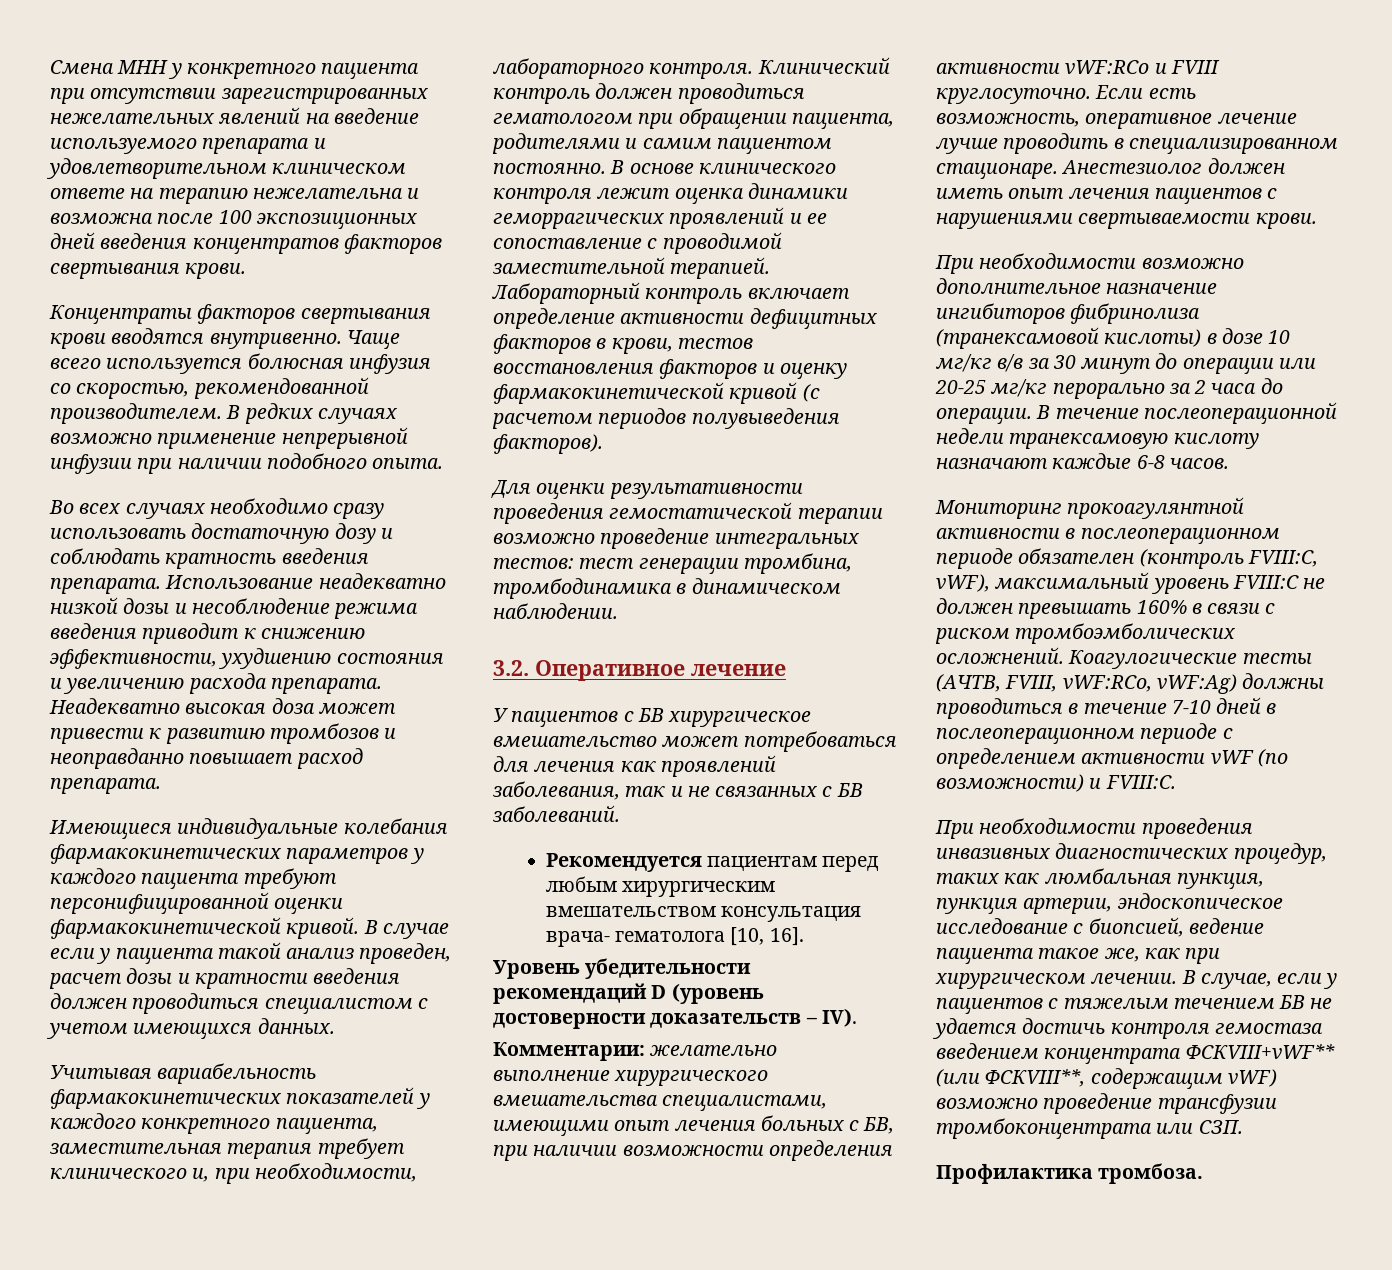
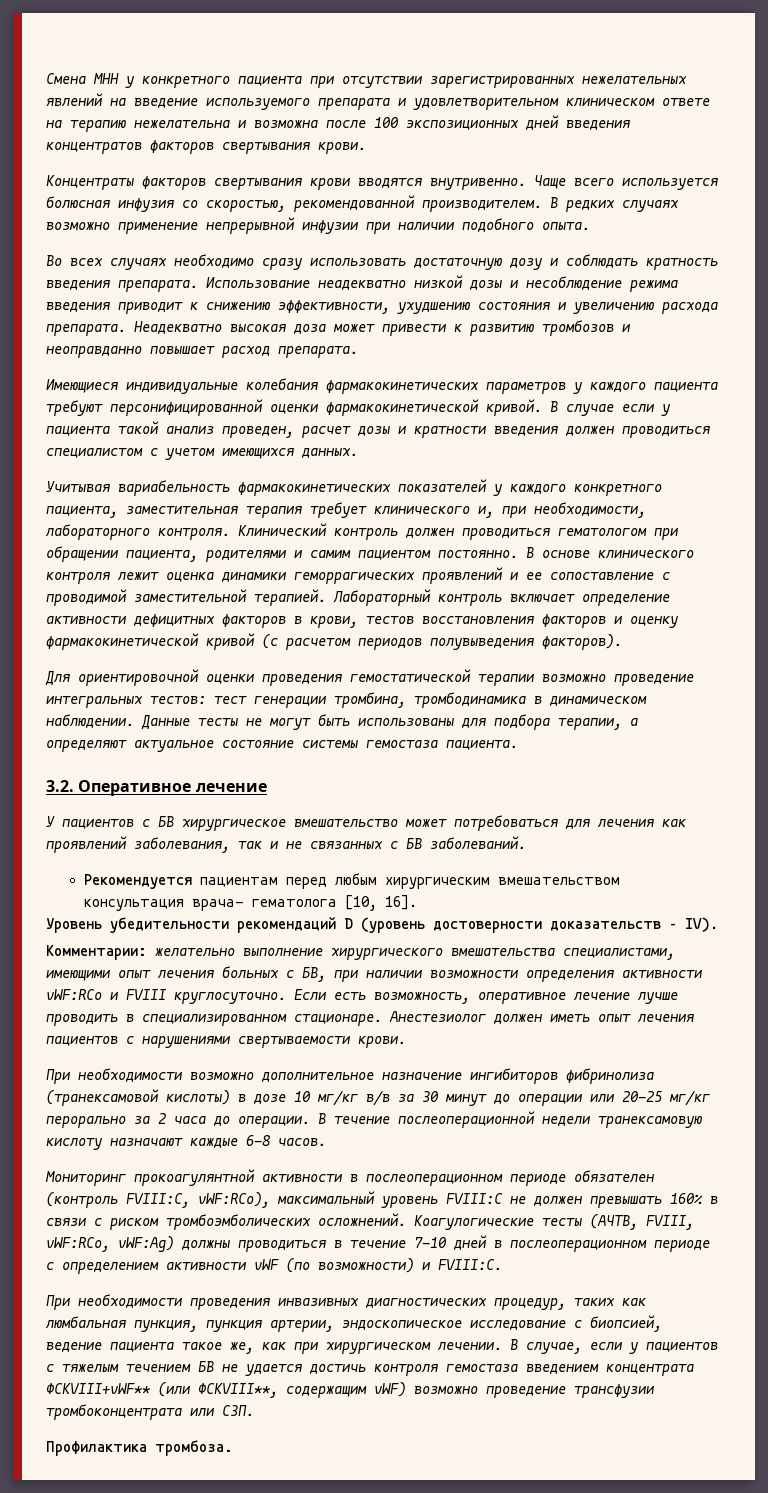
[536,483,803,499] оценки результативности -> [78,669,254,686] ориентировочной оценки
(618, 611) none -> [141,714,638,730] [46,740,518,752] Данные тесты не могут быть использованы для подбора терапии, а определяют актуальное состояние системы гемостаза пациента.
[936,574,990,592] vWF), -> [198,1192,270,1208] vWF:RCo),

